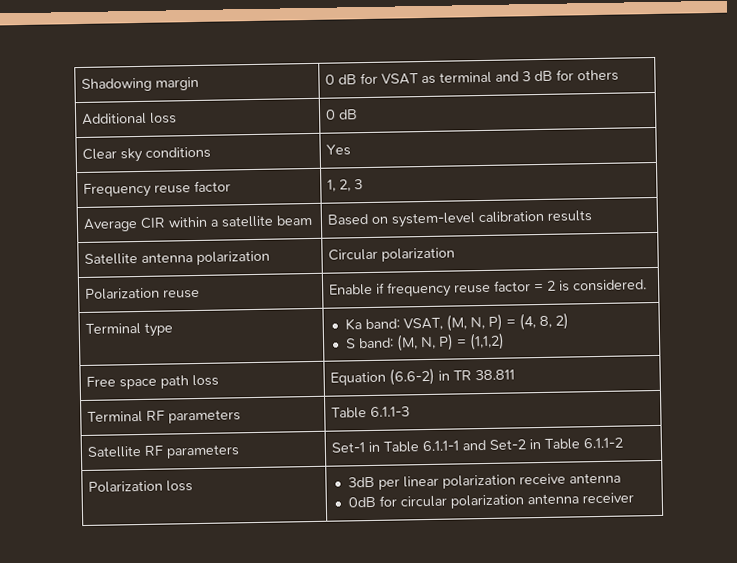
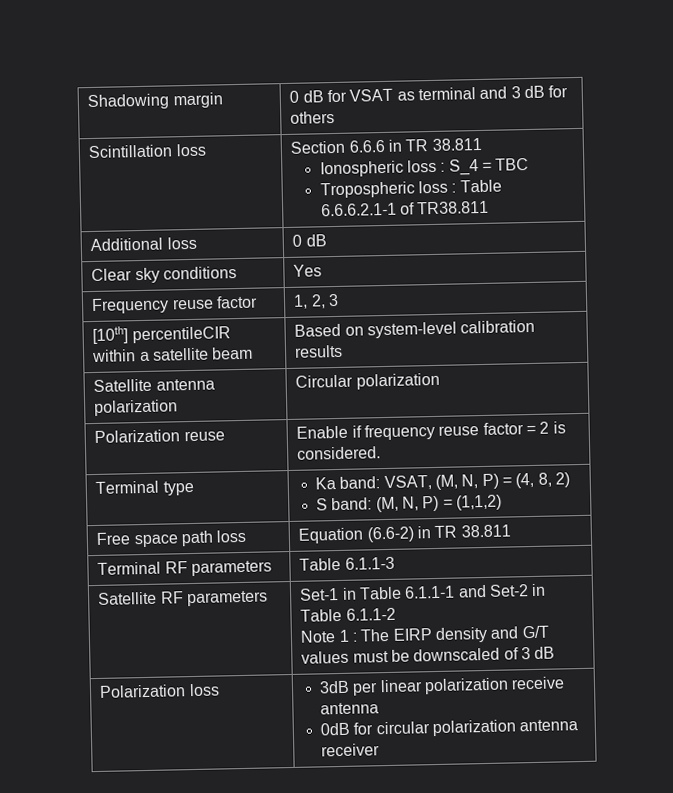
(620, 75) none -> [88,143,207,159] [290,137,482,154] [319,157,530,178] [319,179,502,199] [320,200,490,217] // Scintillation loss | Section 6.6.6 in TR 38.811 // Ionospheric loss : S_4 = TBC // Tropospheric loss : Table 6.6.6.2.1-1 of TR38.811
[83,217,167,232] Average CIR -> [92,326,231,345] [10th] percentileCIR
(624, 443) none -> [300,625,550,644] [301,646,556,664] // Note 1 : The EIRP density and G/T values must be downscaled of 3 dB

